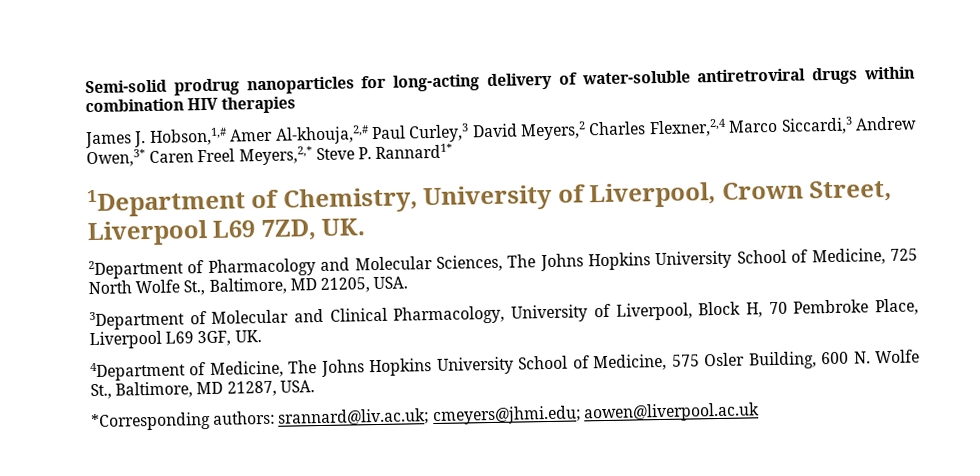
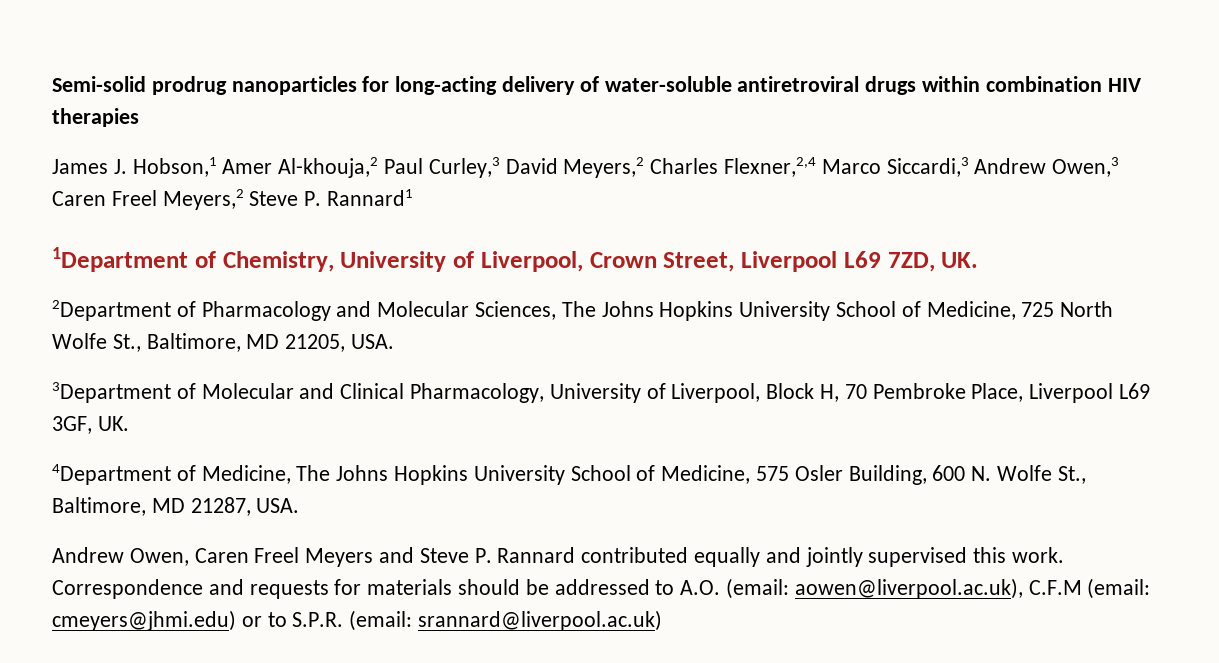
[149,125,369,146] Hobson,1,# Amer Al-khouja,2,# -> [132,157,379,178] Hobson,1 Amer Al-khouja,2
[86,143,454,168] Owen,3* Caren Freel Meyers,2,* Steve P. Rannard1* -> [1052,157,1120,177] [52,189,414,210] Owen,3 Caren Freel Meyers,2 Steve P. Rannard1
[91,402,760,432] *Corresponding authors: srannard@liv.ac.uk; cmeyers@jhmi.edu; aowen@liverpool.ac.uk -> [52,547,1065,567] [52,578,1151,599] [52,610,663,631] Andrew Owen, Caren Freel Meyers and Steve P. Rannard contributed equally and jointly supervised this work. Correspondence and requests for materials should be addressed to A.O. (email: aowen@liverpool.ac.uk), C.F.M (email: cmeyers@jhmi.edu) or to S.P.R. (email: srannard@liverpool.ac.uk)

